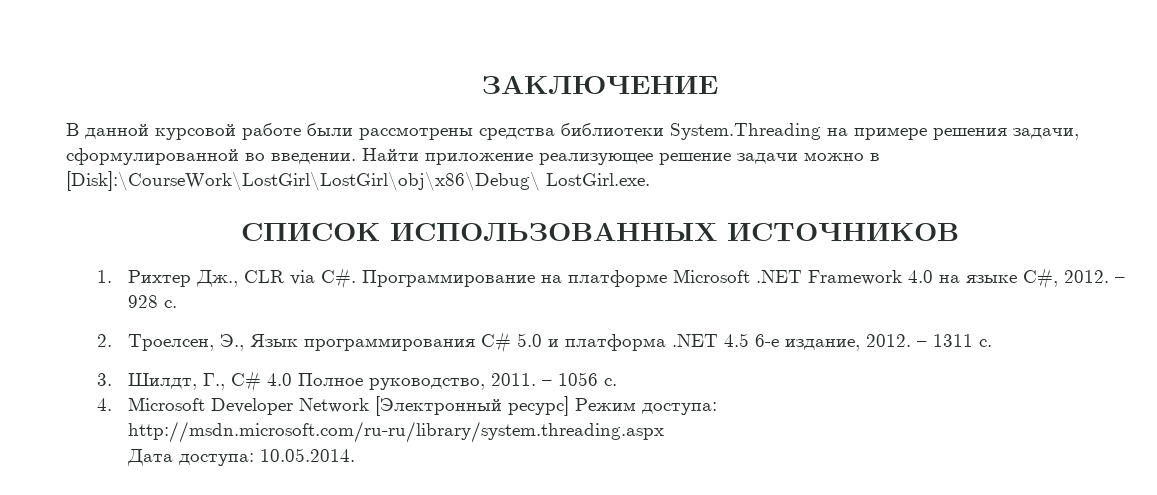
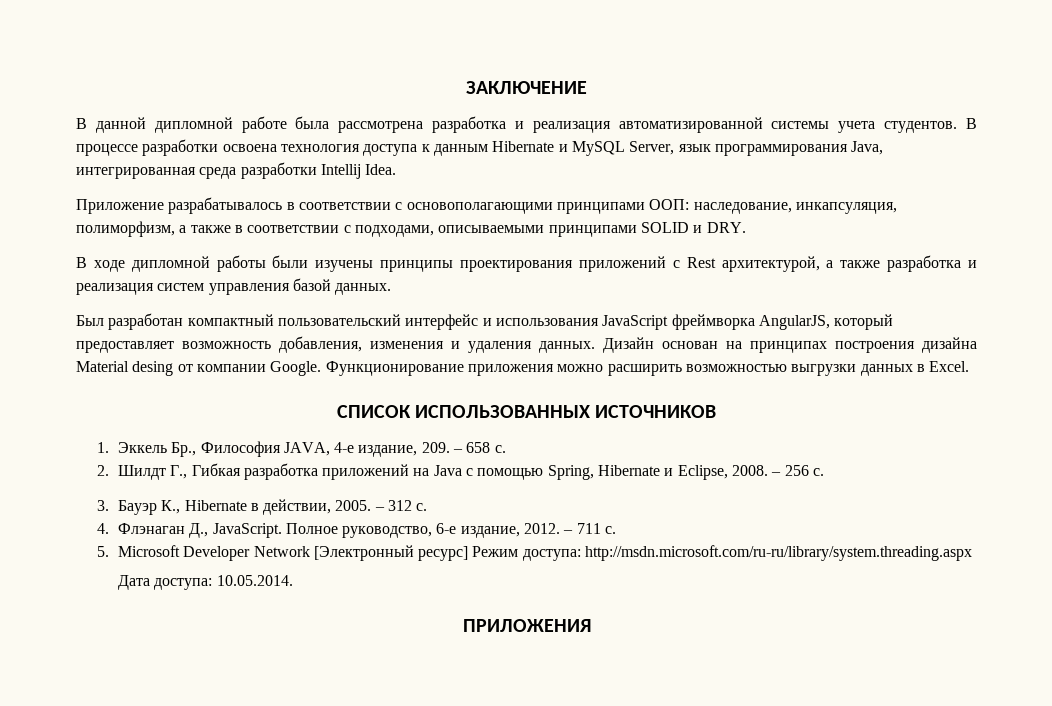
[155,123,1079,140] [66,148,880,165] [66,171,650,191] [240,222,959,242] [97,268,1126,289] [128,295,178,308] [97,332,993,353] [97,371,618,392] [97,398,113,411] курсовой работе были рассмотрены средства библиотеки System.Threading на примере решения задачи, сформулированной во введении. Найти приложение реализующее решение задачи можно в [Disk]:\CourseWork\LostGirl\LostGirl\obj\x86\Debug\ LostGirl.exe. // СПИСОК ИСПОЛЬЗОВАННЫХ ИСТОЧНИКОВ // 1. Рихтер Дж., CLR via C#. Программирование на платформе Microsoft .NET Framework 4.0 на языке C#, 2012. – 928 с. // 2. Троелсен, Э., Язык программирования C# 5.0 и платформа .NET 4.5 6-е издание, 2012. – 1311 с. // 3. Шилдт, Г., C# 4.0 Полное руководство, 2011. – 1056 с. // 4. -> [154,116,977,133] [76,139,884,156] [76,162,397,179] [76,197,897,214] [76,221,746,237] [76,255,978,272] [76,278,392,295] [76,313,894,330] [76,336,977,353] [76,361,970,376] [336,405,717,418] [96,441,506,457] [96,463,824,480] [96,499,428,515] [96,523,617,538] [96,546,109,557] дипломной работе была рассмотрена разработка и реализация автоматизированной системы учета студентов. В процессе разработки освоена технология доступа к данным Hibernate и MySQL Server, язык программирования Java, интегрированная среда разработки Intellij Idea. // Приложение разрабатывалось в соответствии с основополагающими принципами ООП: наследование, инкапсуляция, полиморфизм, а также в соответствии с подходами, описываемыми принципами SOLID и DRY. // В ходе дипломной работы были изучены принципы проектирования приложений с Rest архитектурой, а также разработка и реализация систем управления базой данных. // Был разработан компактный пользовательский интерфейс и использования JavaScript фреймворка AngularJS, который предоставляет возможность добавления, изменения и удаления данных. Дизайн основан на принципах построения дизайна Material desing от компании Google. Функционирование приложения можно расширить возможностью выгрузки данных в Excel. // СПИСОК ИСПОЛЬЗОВАННЫХ ИСТОЧНИКОВ // 1. Эккель Бр., Философия JAVA, 4-e издание, 209. – 658 с. // 2. Шилдт Г., Гибкая разработка приложений на Java с помощью Spring, Hibernate и Eclipse, 2008. – 256 с. // 3. Бауэр К., Hibernate в действии, 2005. – 312 с. // 4. Флэнаган Д., JavaScript. Полное руководство, 6-е издание, 2012. – 711 с. // 5.
(356, 455) none -> [462,619,591,632] // ПРИЛОЖЕНИЯ

